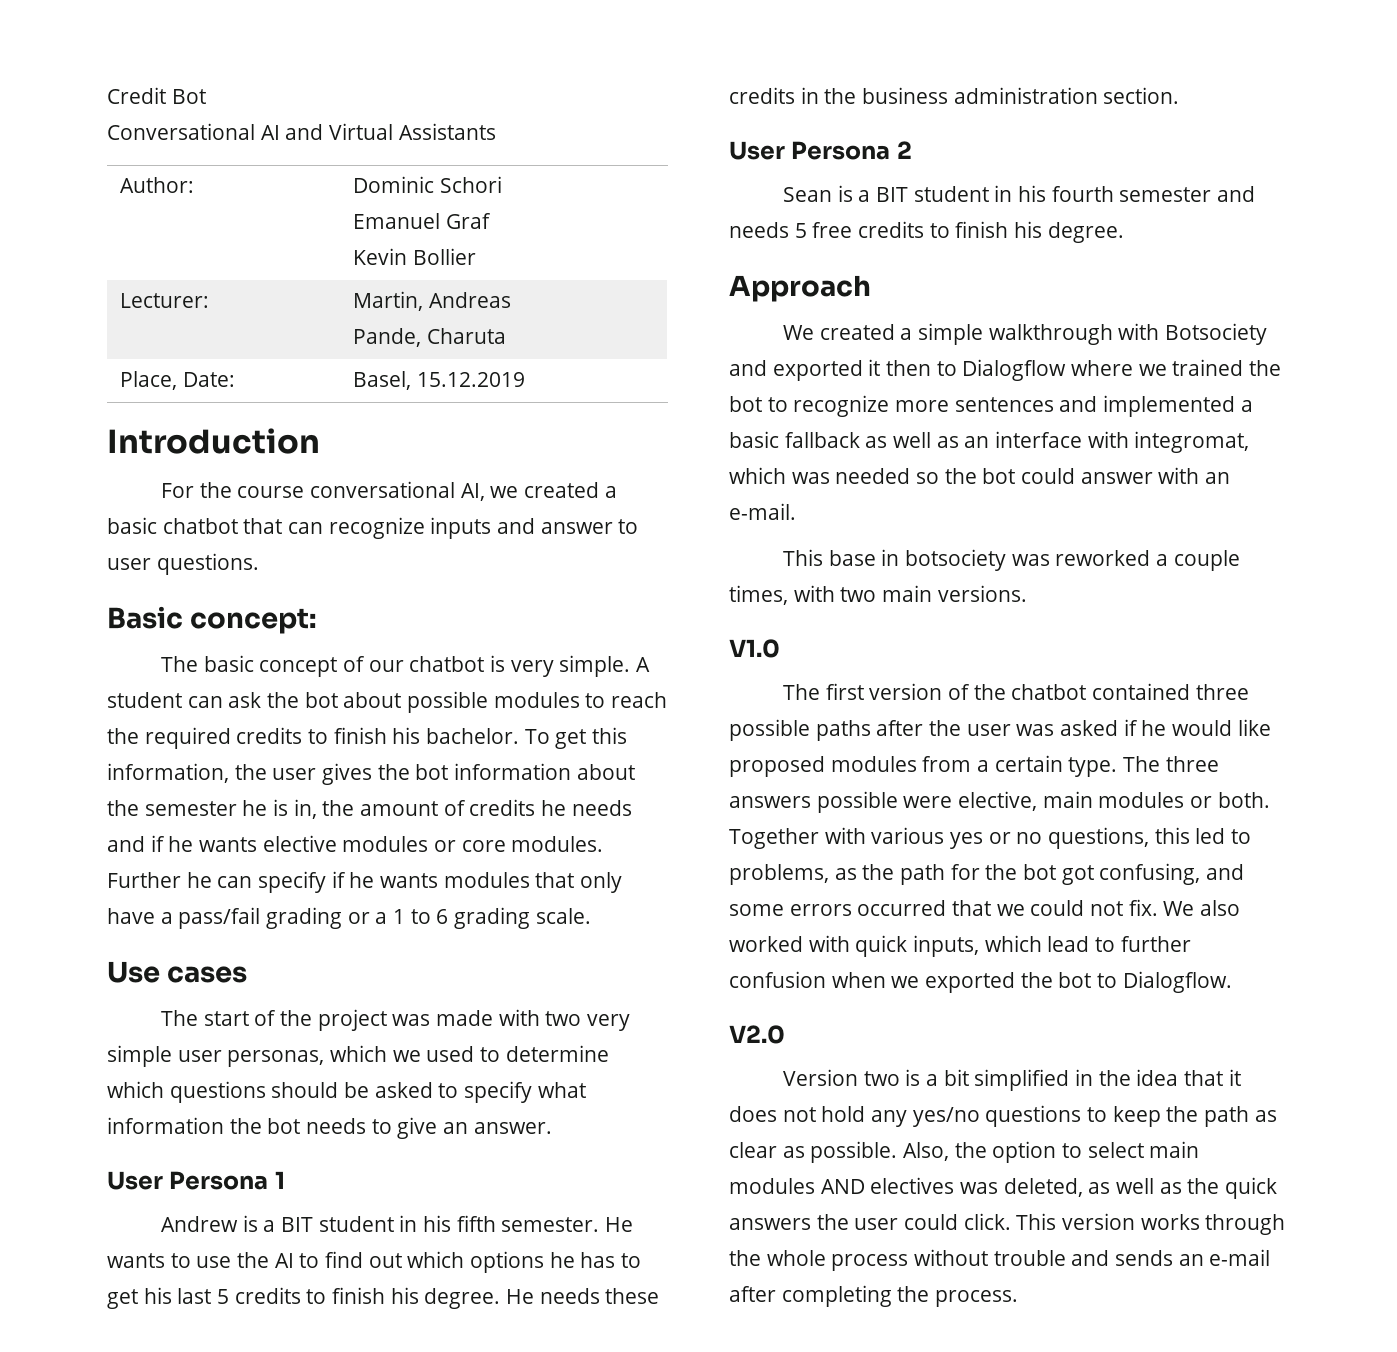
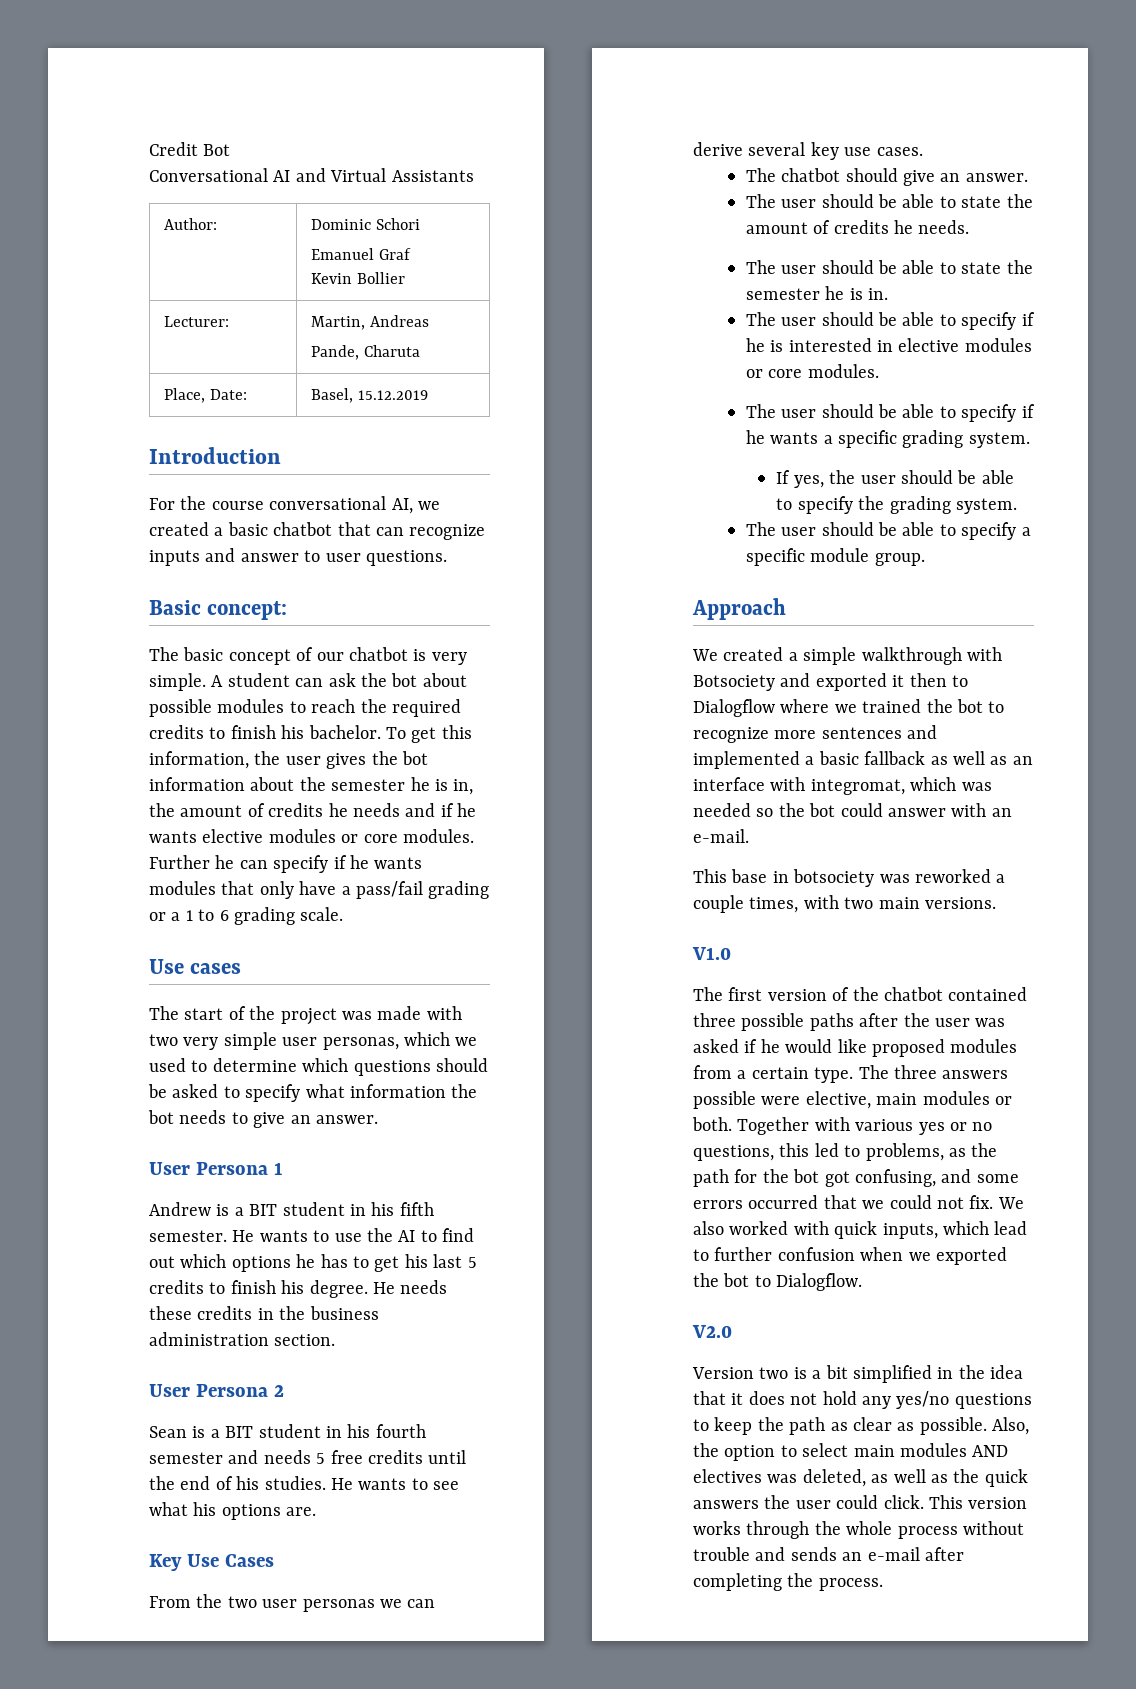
[929,221,1124,243] to finish his degree. -> [428,1450,467,1464] [149,1476,460,1490] [149,1502,317,1520] [149,1554,274,1571] [149,1594,436,1612] [693,142,923,160] [745,168,1028,186] [745,194,1033,208] [745,220,970,234] [745,260,1033,274] [745,286,888,300] [745,312,1035,330] [745,338,1032,352] [745,364,879,378] [745,404,1035,422] [745,430,1030,448] [776,470,1014,488] [776,496,1018,514] [745,522,1031,540] [745,548,925,566] until the end of his studies. He wants to see what his options are. // Key Use Cases // From the two user personas we can derive several key use cases. // The chatbot should give an answer. // The user should be able to state the amount of credits he needs. // The user should be able to state the semester he is in. // The user should be able to specify if he is interested in elective modules or core modules. // The user should be able to specify if he wants a specific grading system. // If yes, the user should be able to specify the grading system. // The user should be able to specify a specific module group.

